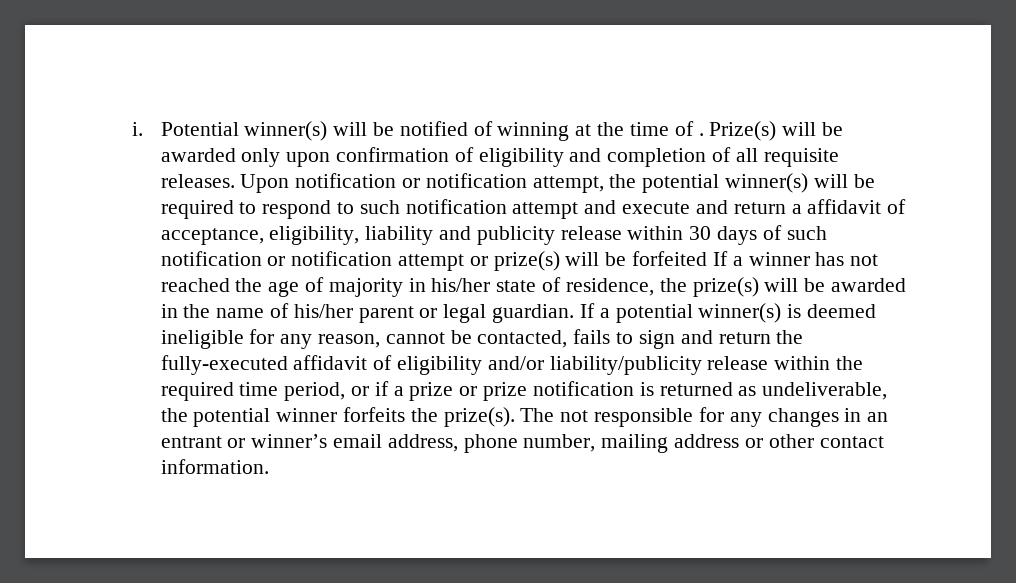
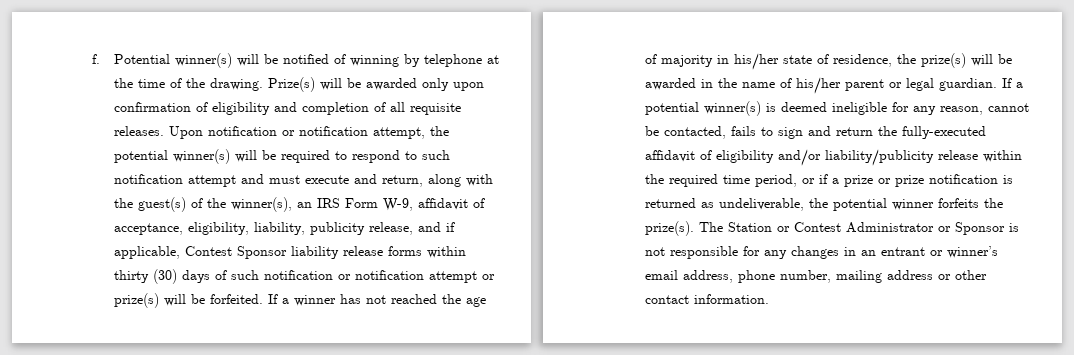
[132,122,144,136] i. -> [91,54,100,64] f.
(570, 131) none -> [404,54,483,67] by telephone
[698,133,704,136] . -> [186,78,264,91] the drawing.
(617, 207) none -> [269,175,301,184] must
[733,199,907,214] [160,226,712,245] return a affidavit of acceptance, eligibility, liability and publicity release within 30 -> [382,174,494,187] [114,197,486,212] [114,222,456,235] [114,246,467,259] [114,269,178,284] return, along with the guest(s) of the winner(s), an IRS Form W-9, affidavit of acceptance, eligibility, liability, publicity release, and if applicable, Contest Sponsor liability release forms within thirty (30)
[632,251,708,266] forfeited -> [210,294,264,304] forfeited.
(555, 415) none -> [728,222,1020,235] Station or Contest Administrator or Sponsor is

